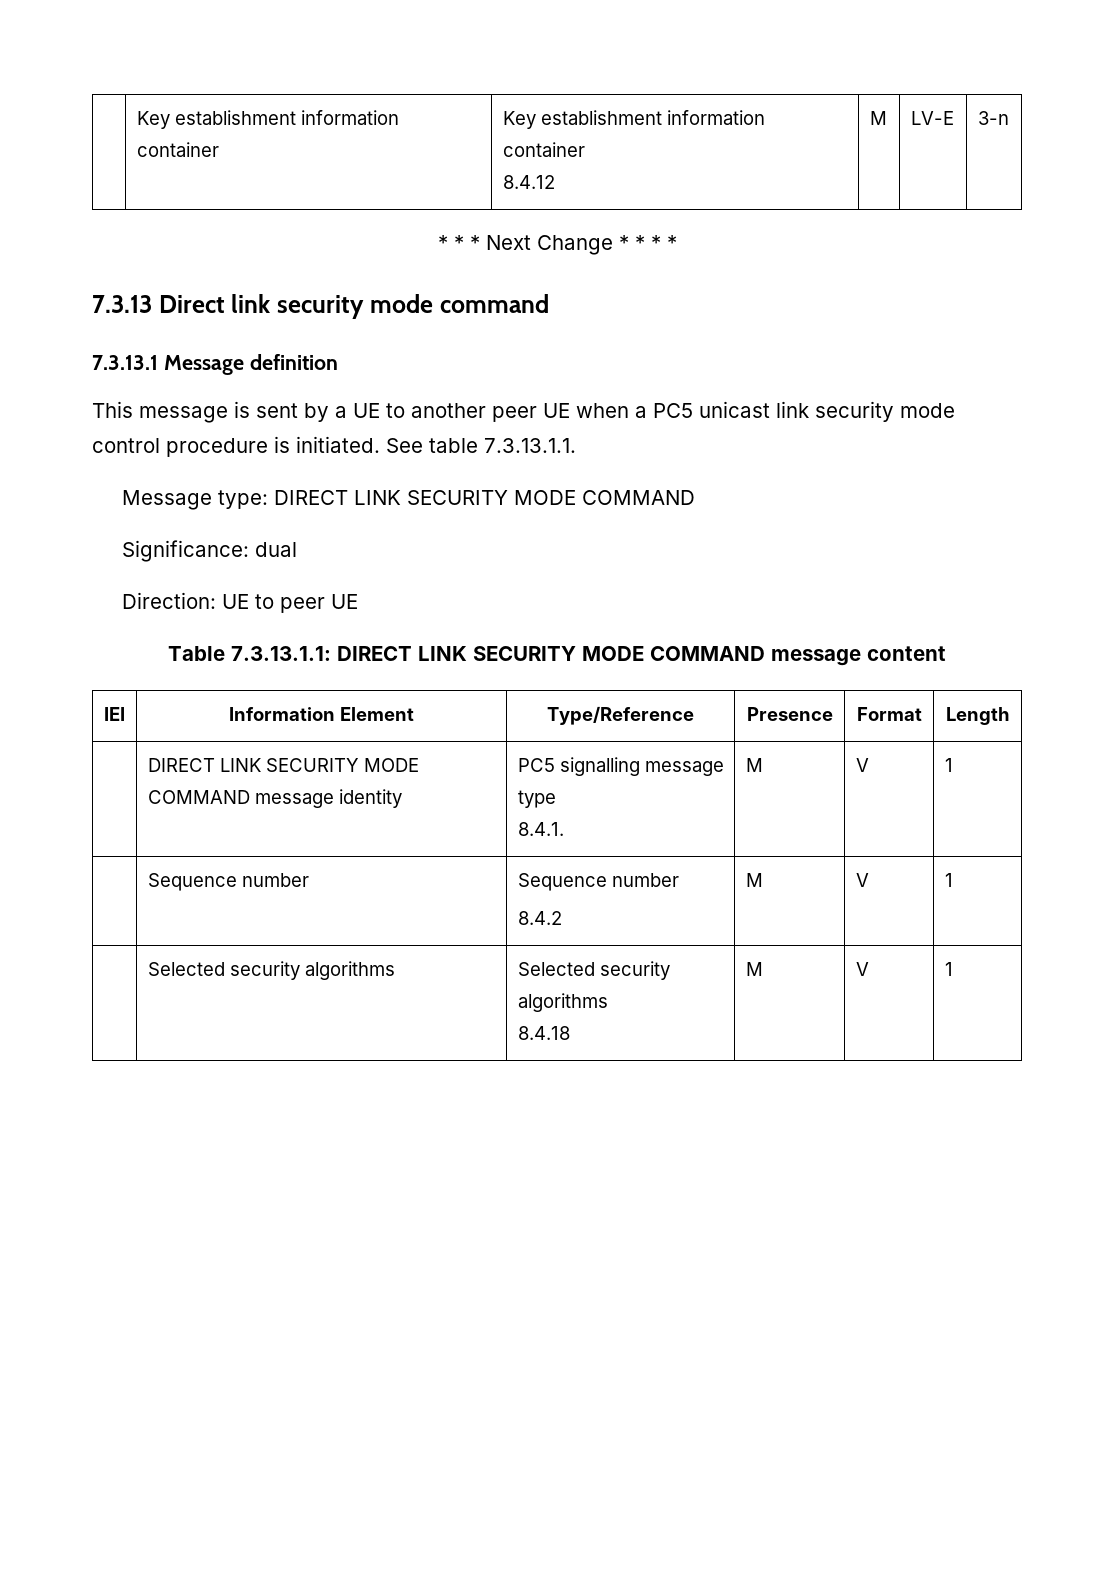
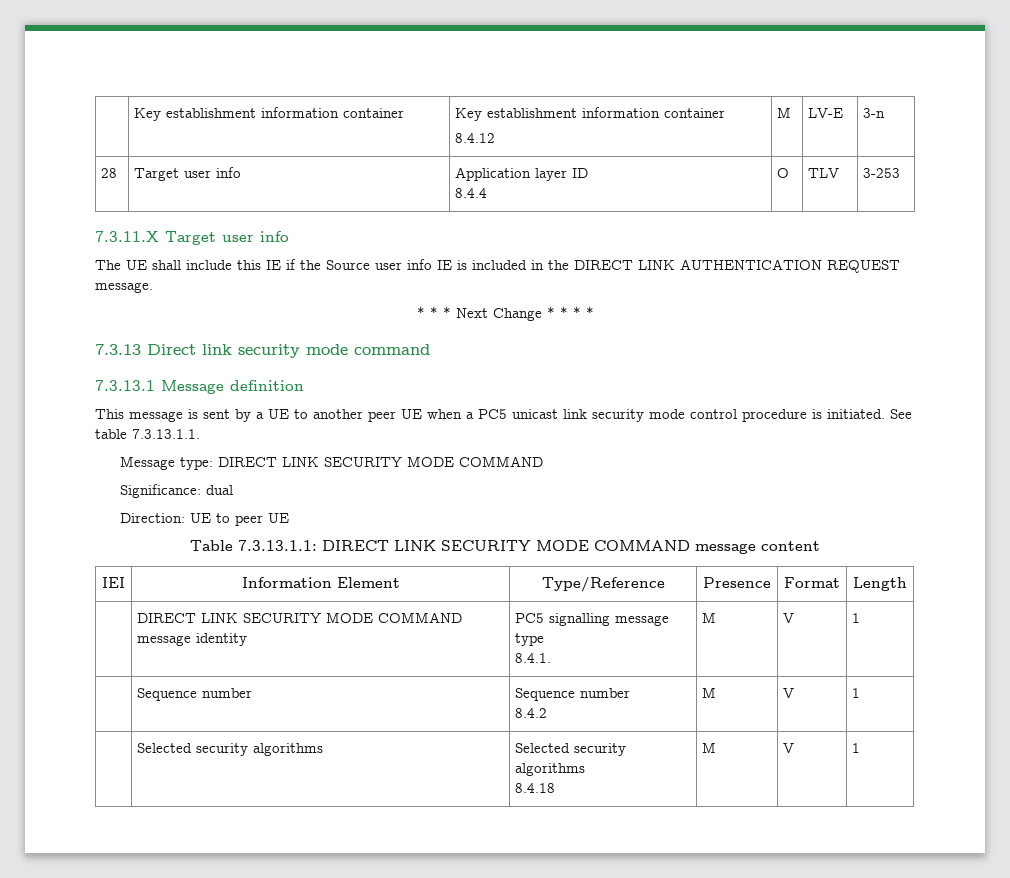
(1009, 118) none -> [101,168,118,178] [134,167,242,181] [455,167,589,181] [455,188,488,198] [777,168,790,178] [808,168,840,178] [863,168,901,178] [95,231,289,245] [95,259,900,273] [95,282,153,293] // 28 | Target user info | Application layer ID // 8.4.4 | O | TLV | 3-253 // 7.3.11.X Target user info // The UE shall include this IE if the Source user info IE is included in the DIRECT LINK AUTHENTICATION REQUEST message.

